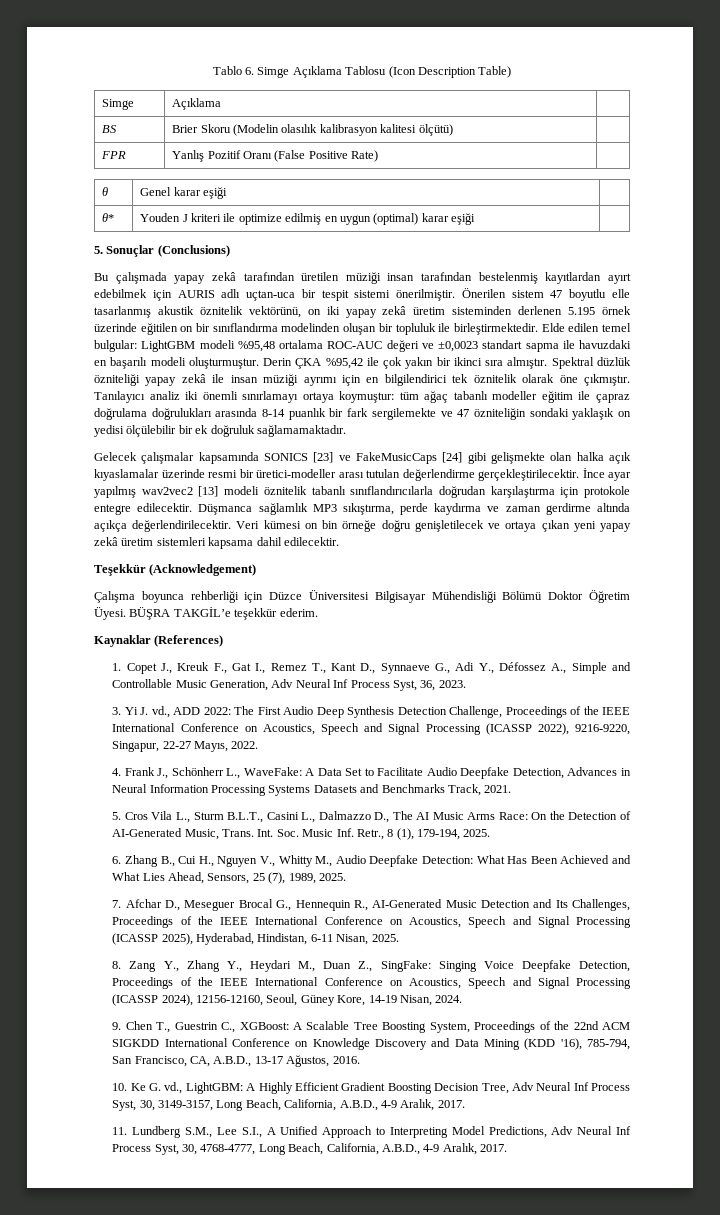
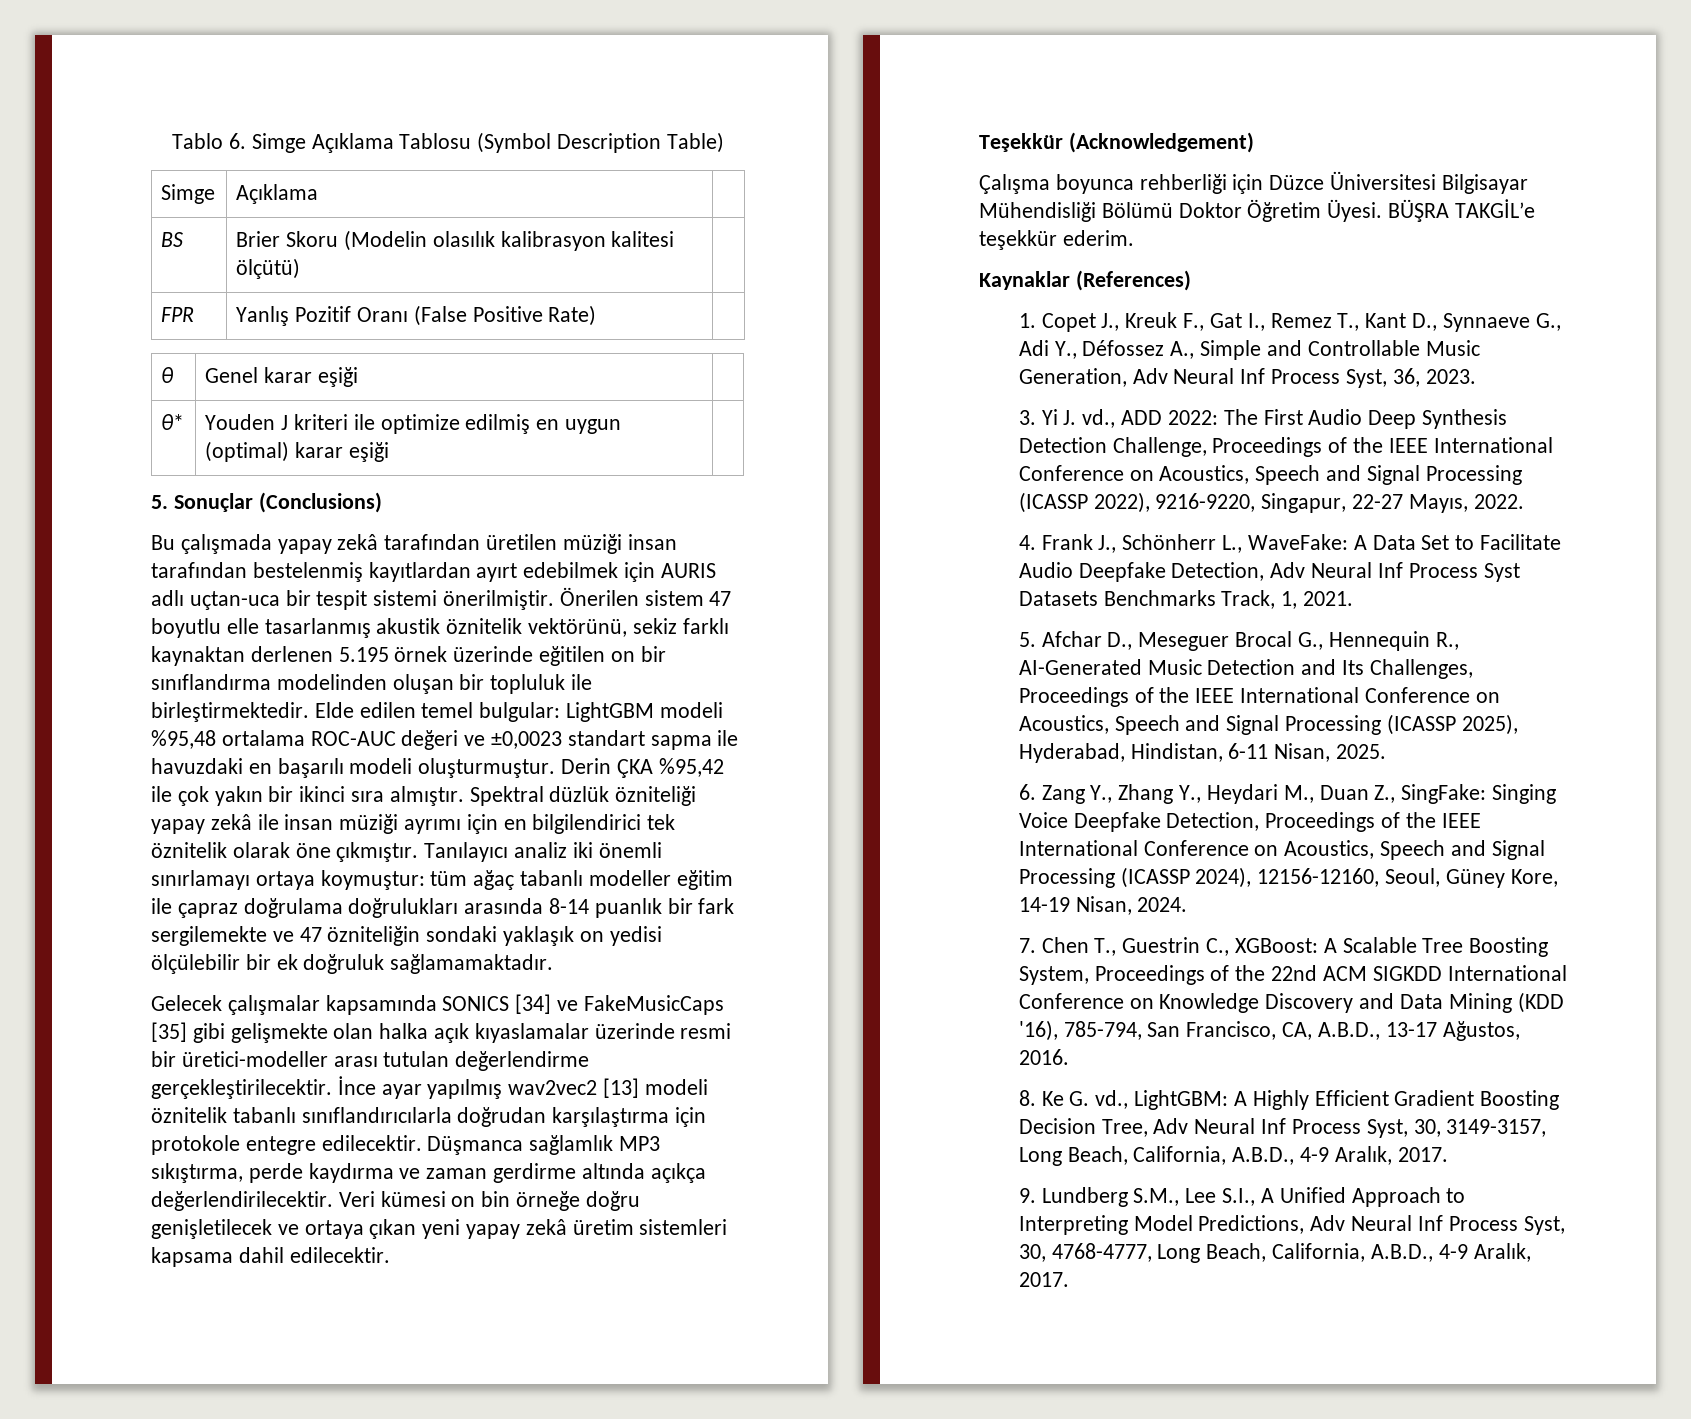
[388,66,416,78] (Icon -> [477,132,552,153] (Symbol
[307,306,513,318] on iki yapay zekâ üretim sisteminden -> [632,618,729,634] [151,646,245,666] sekiz farklı kaynaktan
[313,452,334,463] [23] -> [515,994,552,1014] [34]
[442,452,463,463] [24] -> [151,1022,187,1042] [35]
[567,767,632,776] [112,784,380,796] Advances in Neural Information Processing Systems Datasets and -> [1270,562,1520,582] [1018,591,1098,606] Adv Neural Inf Process Syst Datasets
(481, 790) none -> [1281,591,1298,609] 1,
[124,811,632,823] [112,828,491,840] [112,855,631,867] [112,872,346,884] [112,900,122,908] Cros Vila L., Sturm B.L.T., Casini L., Dalmazzo D., The AI Music Arms Race: On the Detection of AI-Generated Music, Trans. Int. Soc. Music Inf. Retr., 8 (1), 179-194, 2025. // 6. Zhang B., Cui H., Nguyen V., Whitty M., Audio Deepfake Detection: What Has Been Achieved and What Lies Ahead, Sensors, 25 (7), 1989, 2025. // 7. -> (1036, 639) none
[112,961,122,969] 8. -> [1018,784,1036,800] 6.
[112,1022,122,1030] 9. -> [1018,938,1036,953] 7.
[112,1083,128,1091] 10. -> [1018,1090,1036,1106] 8.
[112,1127,128,1135] 11. -> [1018,1188,1036,1203] 9.

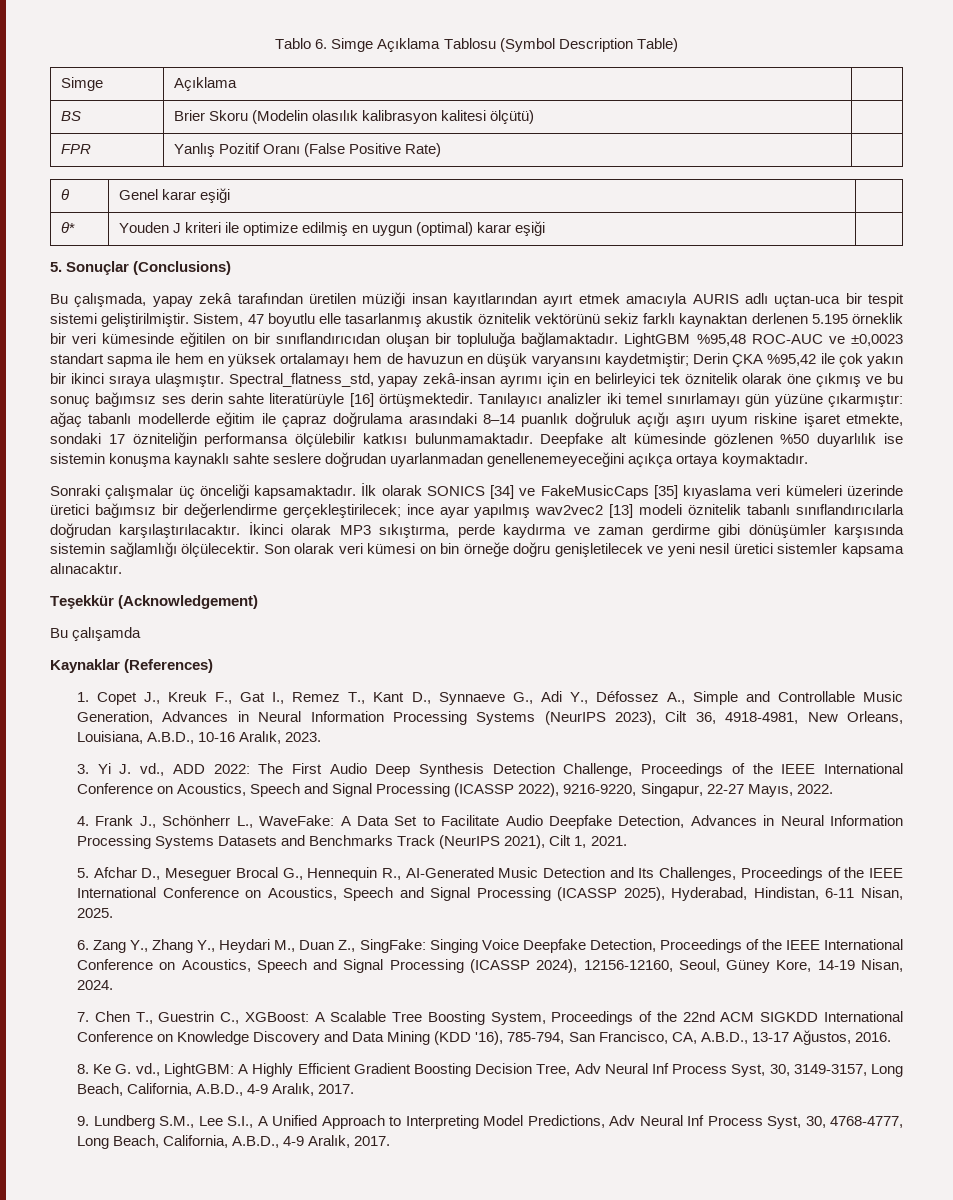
[180,534,272,554] çalışmada -> [74,293,147,307] çalışmada,
[151,562,656,582] tarafından bestelenmiş kayıtlardan ayırt edebilmek için -> [453,293,688,307] kayıtlarından ayırt etmek amacıyla
[443,587,704,610] önerilmiştir. Önerilen sistem -> [101,313,244,327] geliştirilmiştir. Sistem,
[528,618,628,637] vektörünü, -> [534,313,600,324] vektörünü
[394,646,666,666] [151,674,593,694] [151,702,723,722] [151,730,459,750] örnek üzerinde eğitilen on bir sınıflandırma modelinden oluşan bir topluluk ile birleştirmektedir. Elde edilen temel bulgular: LightGBM modeli %95,48 ortalama ROC-AUC değeri -> [852,313,904,324] [50,332,823,347] örneklik bir veri kümesinde eğitilen on bir sınıflandırıcıdan oluşan bir topluluğa bağlamaktadır. LightGBM %95,48 ROC-AUC
[151,758,556,778] havuzdaki en başarılı modeli oluşturmuştur. -> [174,353,689,367] hem en yüksek ortalamayı hem de havuzun en düşük varyansını kaydetmiştir;
[351,786,697,806] [151,814,399,834] sıra almıştır. Spektral düzlük özniteliği yapay zekâ ile insan müziği -> [108,373,496,387] sıraya ulaşmıştır. Spectral_flatness_std, yapay zekâ-insan
[532,814,642,834] bilgilendirici -> [594,373,655,387] belirleyici
[336,842,662,862] [151,870,468,890] çıkmıştır. Tanılayıcı analiz iki önemli sınırlamayı ortaya koymuştur: tüm -> [816,373,903,387] [50,392,903,407] çıkmış ve bu sonuç bağımsız ses derin sahte literatürüyle [16] örtüşmektedir. Tanılayıcı analizler iki temel sınırlamayı gün yüzüne çıkarmıştır:
[588,870,671,886] modeller -> [137,413,210,424] modellerde
[348,898,735,918] [151,926,662,946] [151,954,554,974] [151,995,437,1015] doğrulukları arasında 8-14 puanlık bir fark sergilemekte ve 47 özniteliğin sondaki yaklaşık on yedisi ölçülebilir bir ek doğruluk sağlamamaktadır. // Gelecek çalışmalar kapsamında -> [408,412,903,427] [50,432,903,447] [50,452,808,467] [50,483,422,499] arasındaki 8–14 puanlık doğruluk açığı aşırı uyum riskine işaret etmekte, sondaki 17 özniteliğin performansa ölçülebilir katkısı bulunmamaktadır. Deepfake alt kümesinde gözlenen %50 duyarlılık ise sistemin konuşma kaynaklı sahte seslere doğrudan uyarlanmadan genellenemeyeceğini açıkça ortaya koymaktadır. // Sonraki çalışmalar üç önceliği kapsamaktadır. İlk olarak
[192,1023,732,1043] [151,1051,590,1071] [151,1076,376,1099] gibi gelişmekte olan halka açık kıyaslamalar üzerinde resmi bir üretici-modeller arası tutulan değerlendirme gerçekleştirilecektir. İnce -> [683,485,903,499] [50,503,434,518] kıyaslama veri kümeleri üzerinde üretici bağımsız bir değerlendirme gerçekleştirilecek; ince
[552,1107,707,1127] [151,1135,614,1155] karşılaştırma için protokole entegre edilecektir. Düşmanca sağlamlık -> [119,522,332,538] karşılaştırılacaktır. İkinci olarak
[581,1163,706,1183] [151,1191,375,1211] altında açıkça değerlendirilecektir. Veri -> [718,524,904,538] [50,542,363,557] gibi dönüşümler karşısında sistemin sağlamlığı ölçülecektir. Son olarak veri
[304,1219,728,1239] [151,1247,390,1267] [979,132,1254,153] [979,171,1528,194] [979,199,1535,222] [979,230,1134,250] ortaya çıkan yeni yapay zekâ üretim sistemleri kapsama dahil edilecektir. // Teşekkür (Acknowledgement) // Çalışma boyunca rehberliği için Düzce Üniversitesi Bilgisayar Mühendisliği Bölümü Doktor Öğretim Üyesi. BÜŞRA TAKGİL’e teşekkür ederim. -> [667,543,904,557] [50,563,122,574] [50,595,259,609] [50,627,142,641] yeni nesil üretici sistemler kapsama alınacaktır. // Teşekkür (Acknowledgement) // Bu çalışamda
[1132,368,1420,388] Adv Neural Inf Process Syst, 36, -> [162,711,904,725] [77,731,282,744] Advances in Neural Information Processing Systems (NeurIPS 2023), Cilt 36, 4918-4981, New Orleans, Louisiana, A.B.D., 10-16 Aralık,
[1270,562,1520,582] [1018,590,1276,609] Adv Neural Inf Process Syst Datasets Benchmarks Track, -> [690,815,903,826] [77,835,572,849] Advances in Neural Information Processing Systems Datasets and Benchmarks Track (NeurIPS 2021), Cilt

